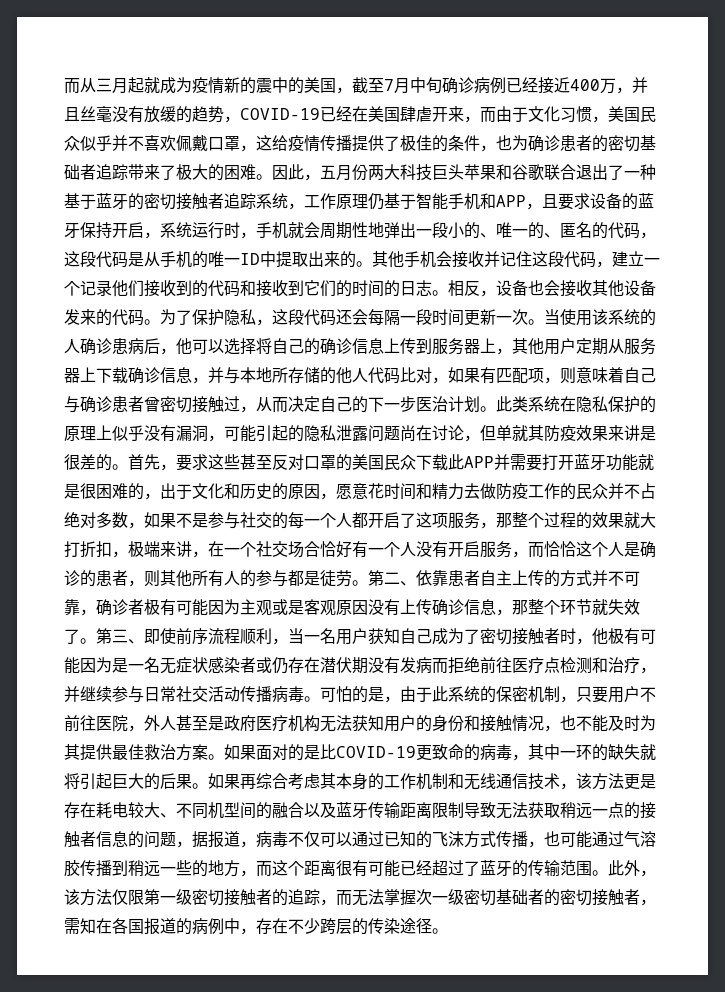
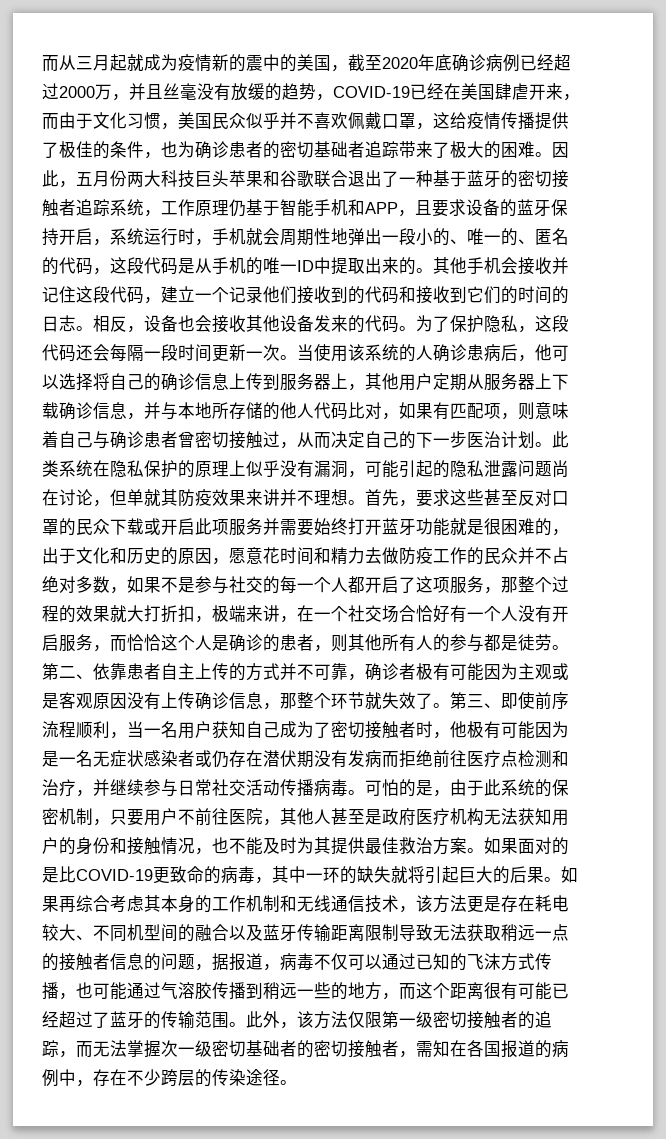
[384,77,442,94] 7月中旬 -> [382,54,452,71] 2020年底
[538,77,600,94] 接近400 -> [554,54,571,71] [42,83,95,100] 超过2000
[640,426,656,441] [64,454,112,471] 是很差的 -> [280,489,348,506] 并不理想
[352,454,384,470] 美国 -> (76, 527) none
[448,454,542,471] 此APP并需要 -> [144,518,348,536] 或开启此项服务并需要始终
[144,715,160,731] 外 -> [280,808,314,825] 其他

